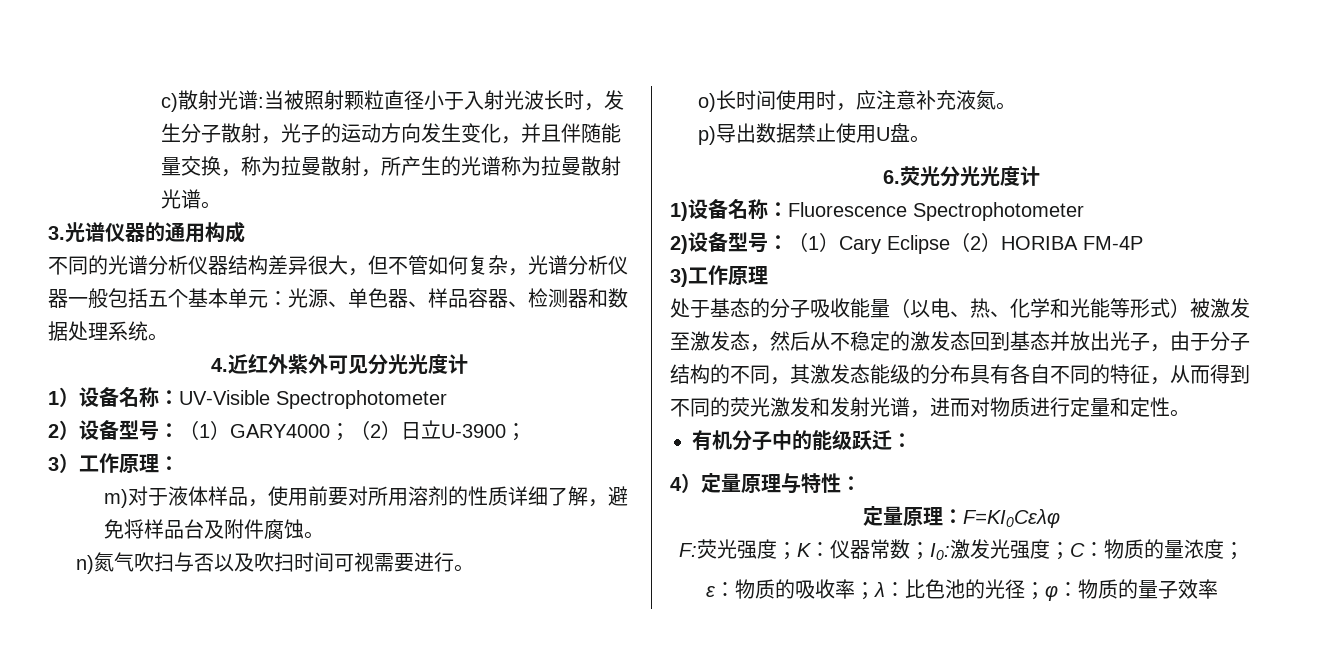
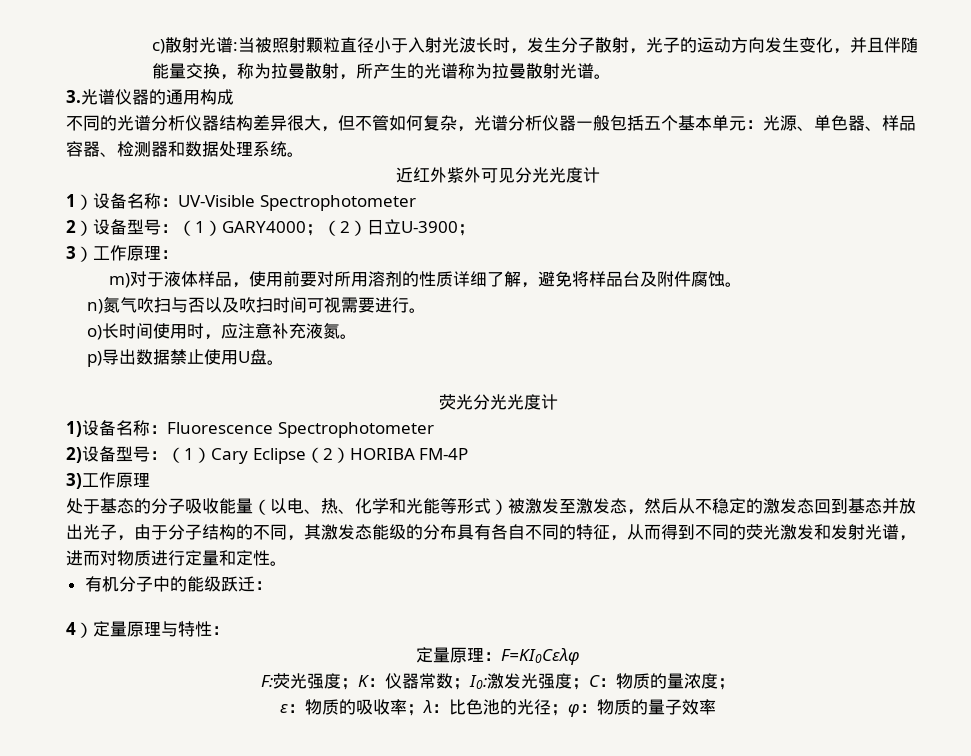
[211,358,228,372] 4. -> (304, 154) none
[883,170,900,184] 6. -> (285, 362) none

